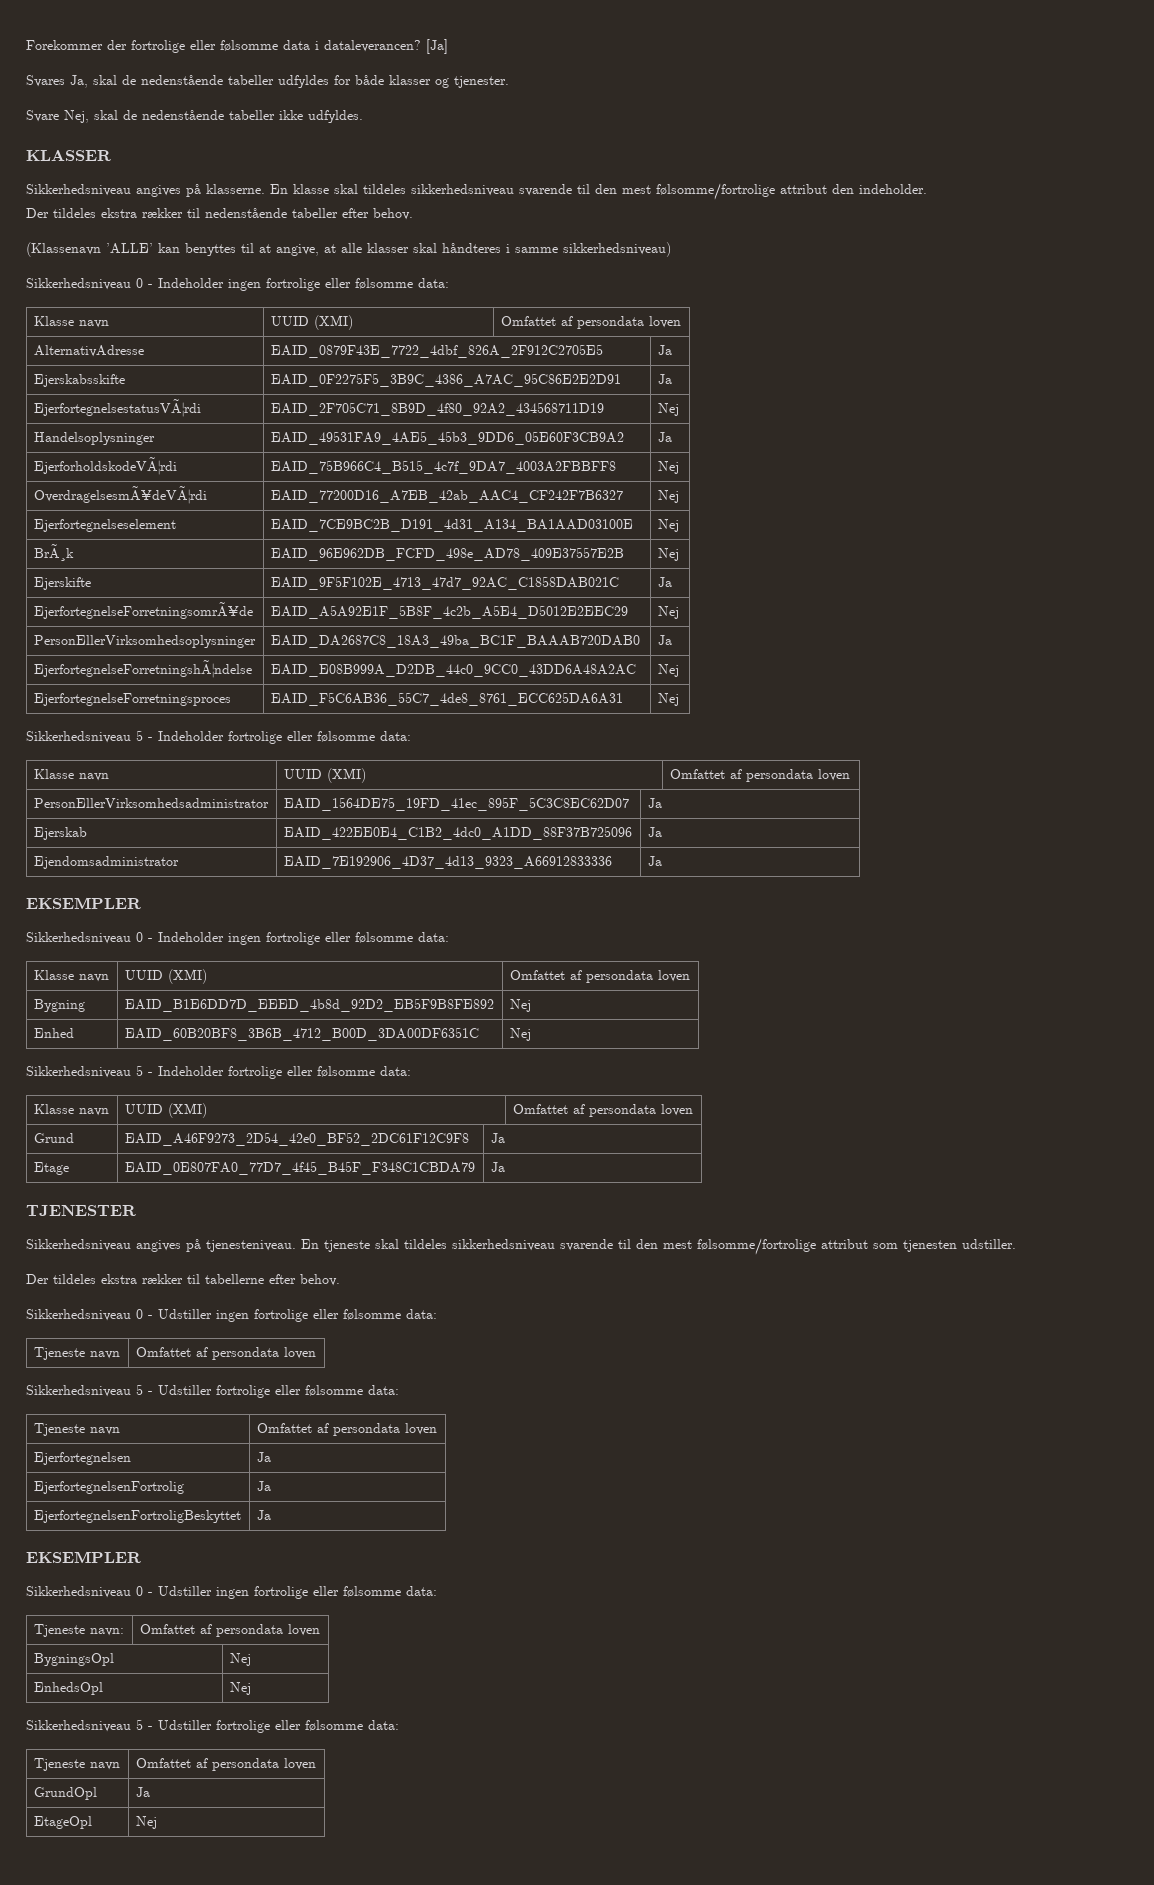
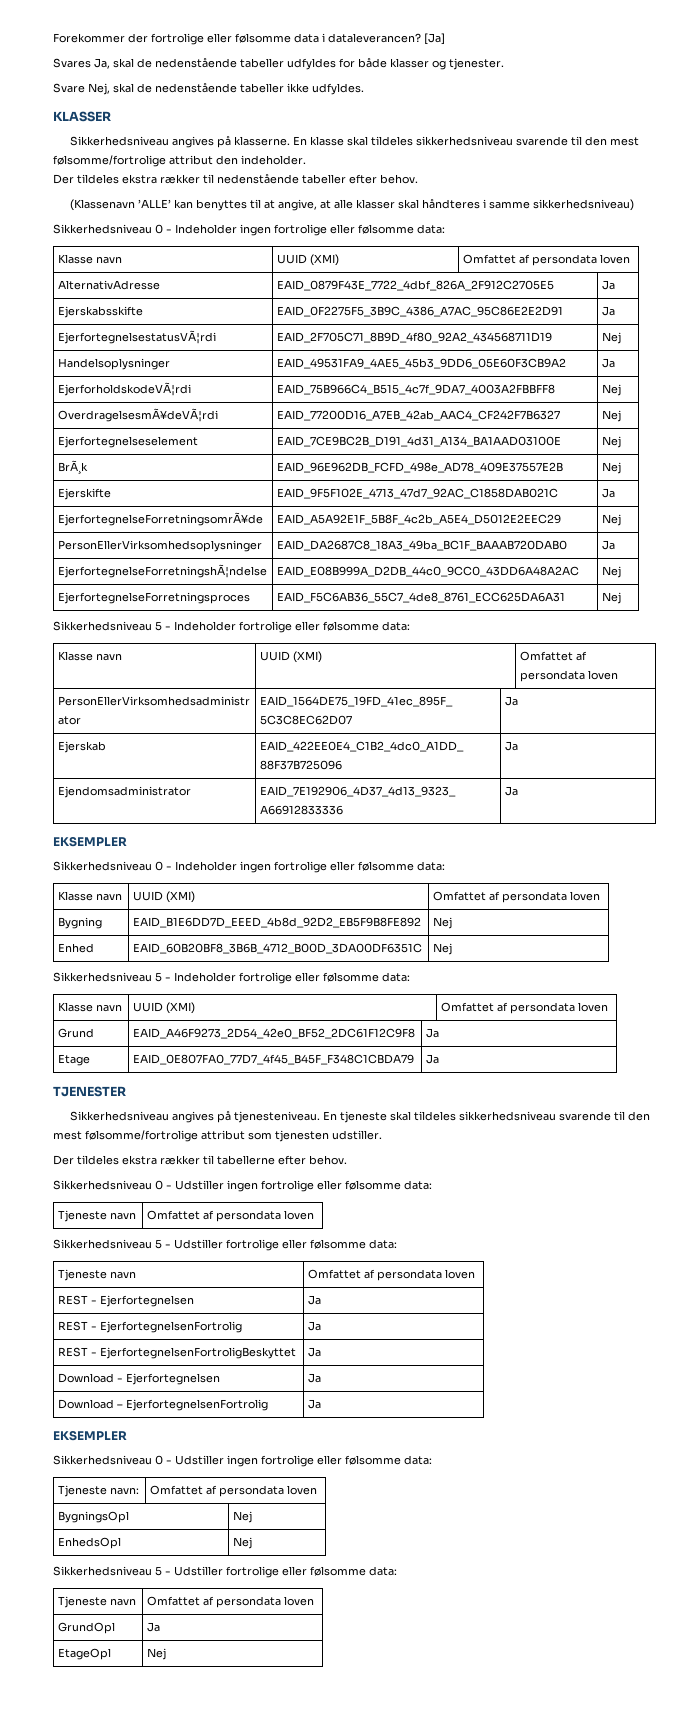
[33,1452,131,1465] [256,1452,271,1462] [33,1481,184,1494] [256,1481,271,1491] Ejerfortegnelsen | Ja // EjerfortegnelsenFortrolig | Ja // -> [57,1295,194,1307] [307,1295,321,1305] [57,1321,242,1333] [307,1321,321,1331] [57,1347,97,1357] REST - Ejerfortegnelsen | Ja // REST - EjerfortegnelsenFortrolig | Ja // REST -
(271, 1515) none -> [57,1373,220,1385] [307,1373,321,1383] [57,1399,268,1411] [307,1399,321,1409] // Download - Ejerfortegnelsen | Ja // Download – EjerfortegnelsenFortrolig | Ja

